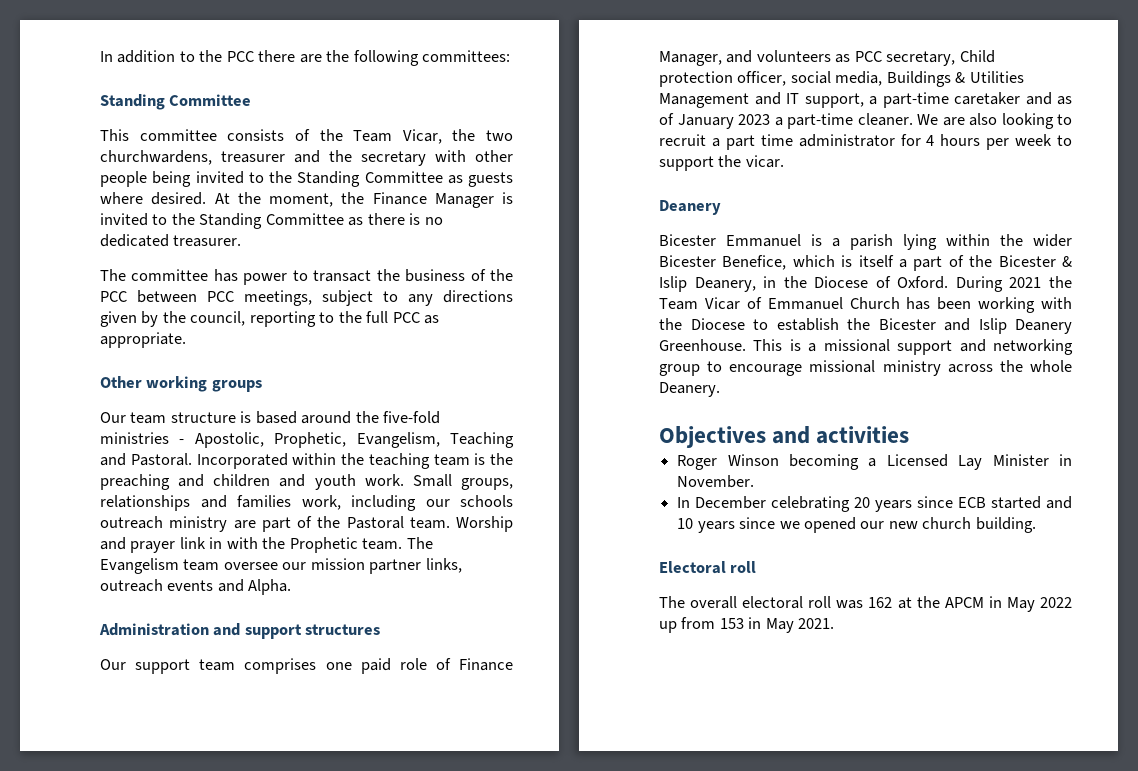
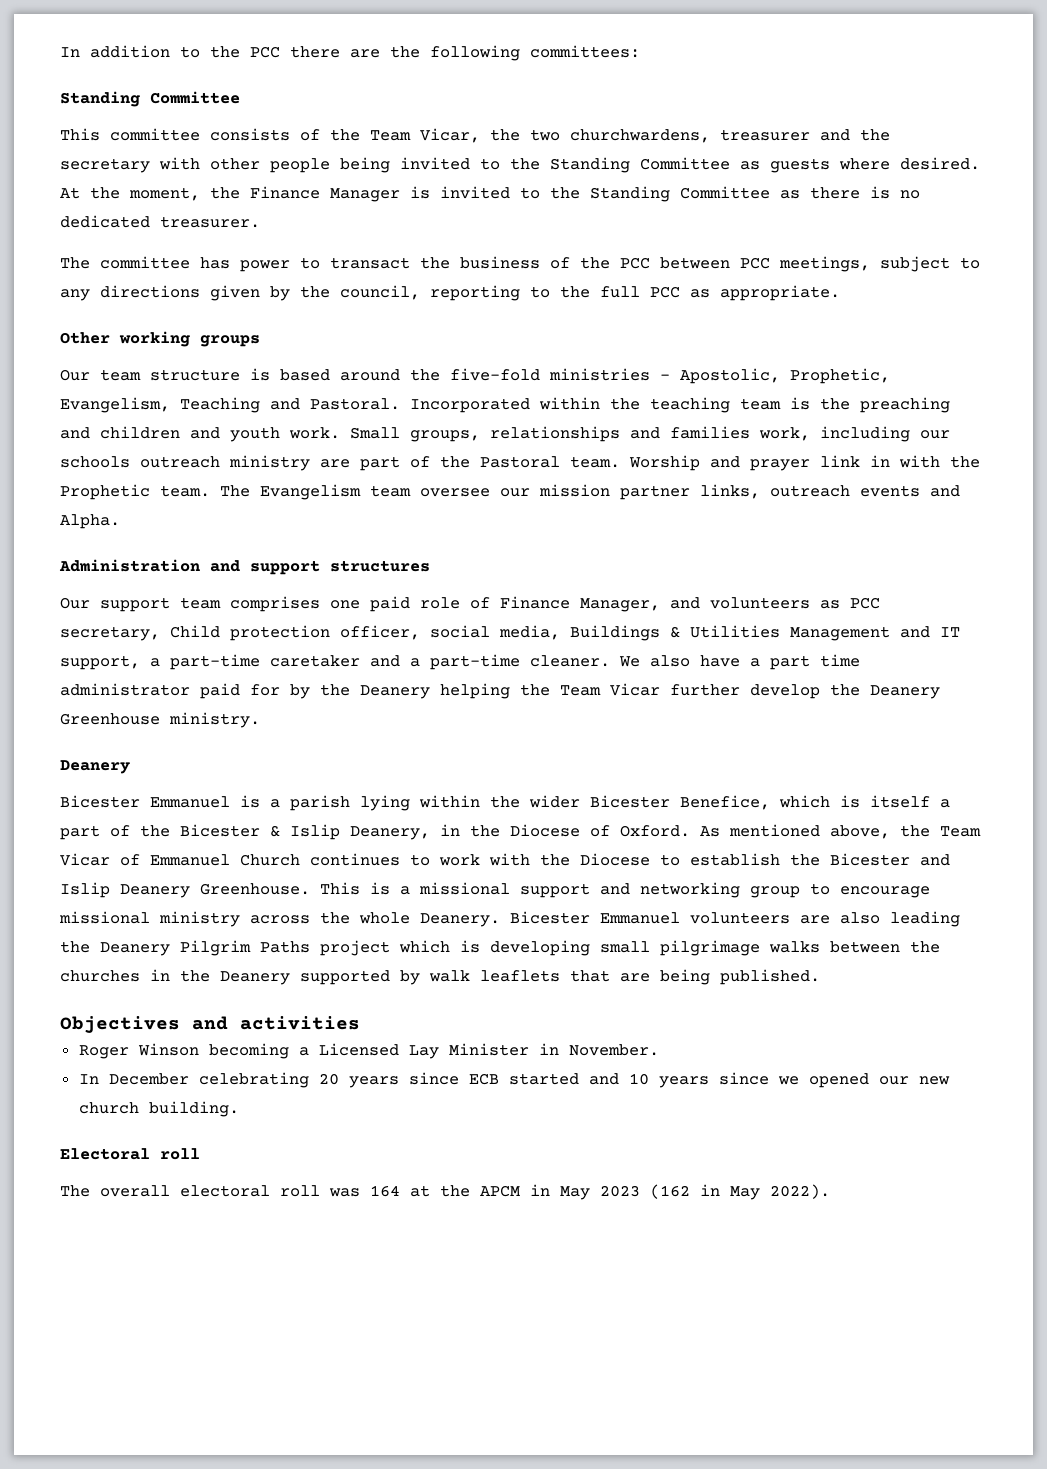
[1057,96,1072,105] [659,113,1072,129] [659,134,1072,150] [659,155,784,171] as of January 2023 a part-time cleaner. We are also looking to recruit a part time administrator for 4 hours per week to support the vicar. -> [410,654,860,670] [60,683,940,699] [60,712,260,728] a part-time cleaner. We also have a part time administrator paid for by the Deanery helping the Team Vicar further develop the Deanery Greenhouse ministry.
[955,276,1042,292] During 2021 -> [700,824,890,839] As mentioned above,
[906,297,1036,313] has been working -> [310,853,480,866] continues to work
(720, 389) none -> [510,911,960,927] [60,940,940,956] [60,969,820,985] Bicester Emmanuel volunteers are also leading the Deanery Pilgrim Paths project which is developing small pilgrimage walks between the churches in the Deanery supported by walk leaflets that are being published.
[868,597,893,608] 162 -> [370,1185,400,1197] 164
[1040,597,1072,608] [659,617,835,633] 2022 up from 153 in May 2021. -> [600,1184,830,1200] 2023 (162 in May 2022).

